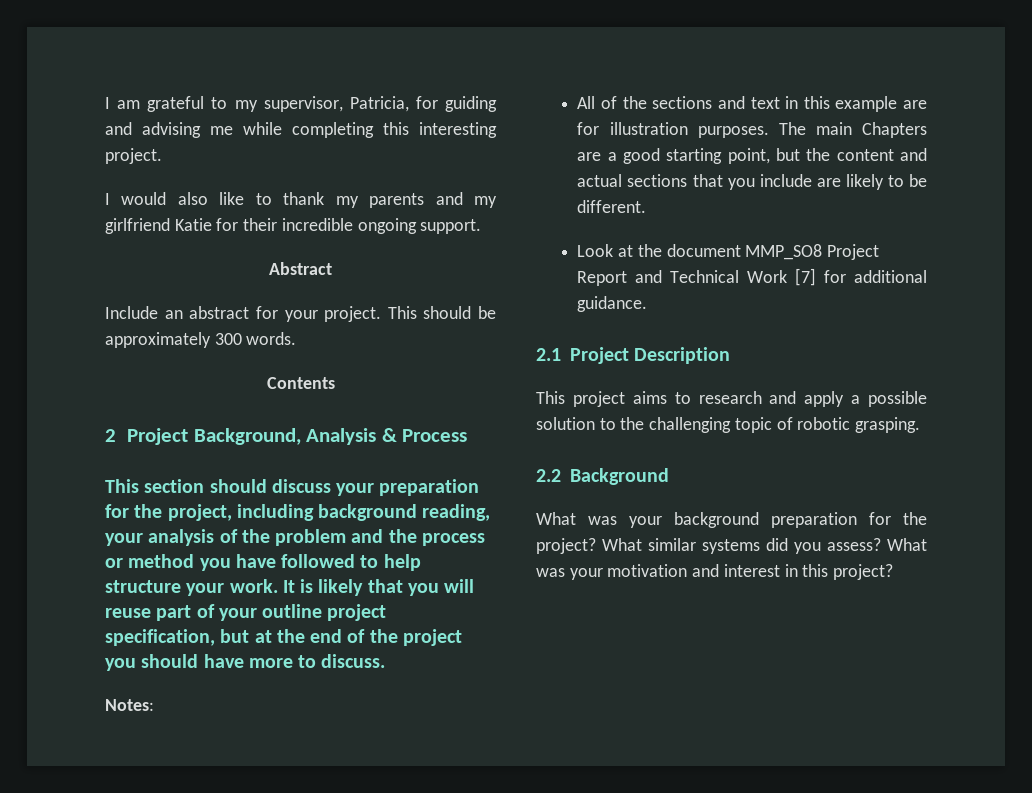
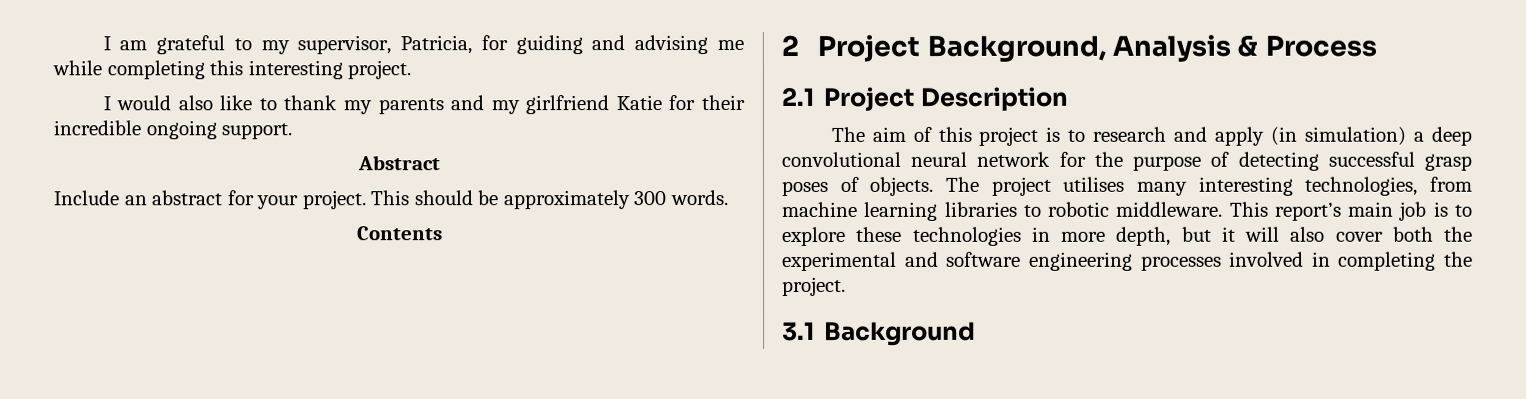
[105,479,480,496] [105,504,491,521] [105,529,485,546] [105,554,421,571] [105,579,475,596] [105,604,387,621] [105,629,462,646] [105,654,386,671] [105,699,154,711] [577,96,927,112] [577,122,927,138] [577,148,927,164] [577,174,927,190] [577,200,647,213] [577,244,880,260] [577,268,927,286] [577,296,648,312] [536,347,731,364] [536,391,927,407] [536,417,921,433] [536,468,669,485] [536,512,927,528] [536,538,927,554] [536,564,894,580] This section should discuss your preparation for the project, including background reading, your analysis of the problem and the process or method you have followed to help structure your work. It is likely that you will reuse part of your outline project specification, but at the end of the project you should have more to discuss. // Notes: // All of the sections and text in this example are for illustration purposes. The main Chapters are a good starting point, but the content and actual sections that you include are likely to be different. // Look at the document MMP_SO8 Project Report and Technical Work [7] for additional guidance. // 2.1 Project Description // This project aims to research and apply a possible solution to the challenging topic of robotic grasping. // 2.2 Background // What was your background preparation for the project? What similar systems did you assess? What was your motivation and interest in this project? -> [781,86,1068,111] [830,126,1472,146] [781,151,1472,171] [781,176,1472,196] [782,201,1473,221] [782,226,1473,246] [782,251,1473,271] [782,276,846,296] [782,321,977,346] 2.1 Project Description // The aim of this project is to research and apply (in simulation) a deep convolutional neural network for the purpose of detecting successful grasp poses of objects. The project utilises many interesting technologies, from machine learning libraries to robotic middleware. This report’s main job is to explore these technologies in more depth, but it will also cover both the experimental and software engineering processes involved in completing the project. // 3.1 Background

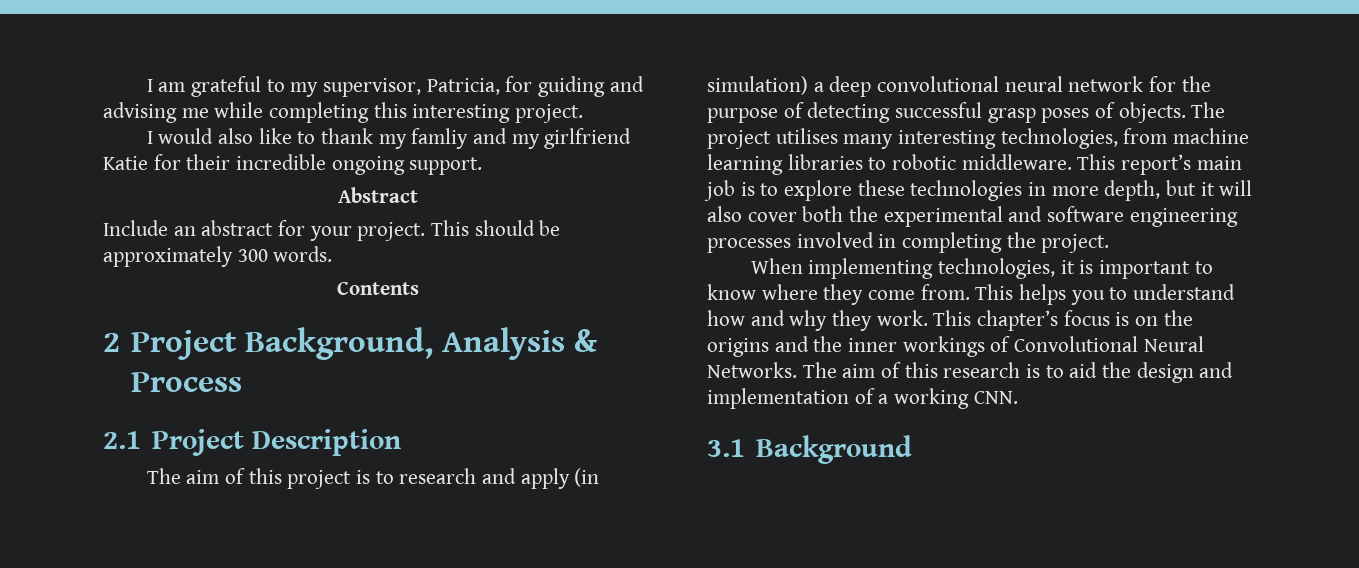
[377,98,444,115] parents -> [411,128,469,149] famliy
(846, 286) none -> [750,258,1213,279] [707,284,1236,305] [707,310,1193,331] [707,336,1204,357] [707,362,1234,383] [707,388,1018,409] // When implementing technologies, it is important to know where they come from. This helps you to understand how and why they work. This chapter’s focus is on the origins and the inner workings of Convolutional Neural Networks. The aim of this research is to aid the design and implementation of a working CNN.

